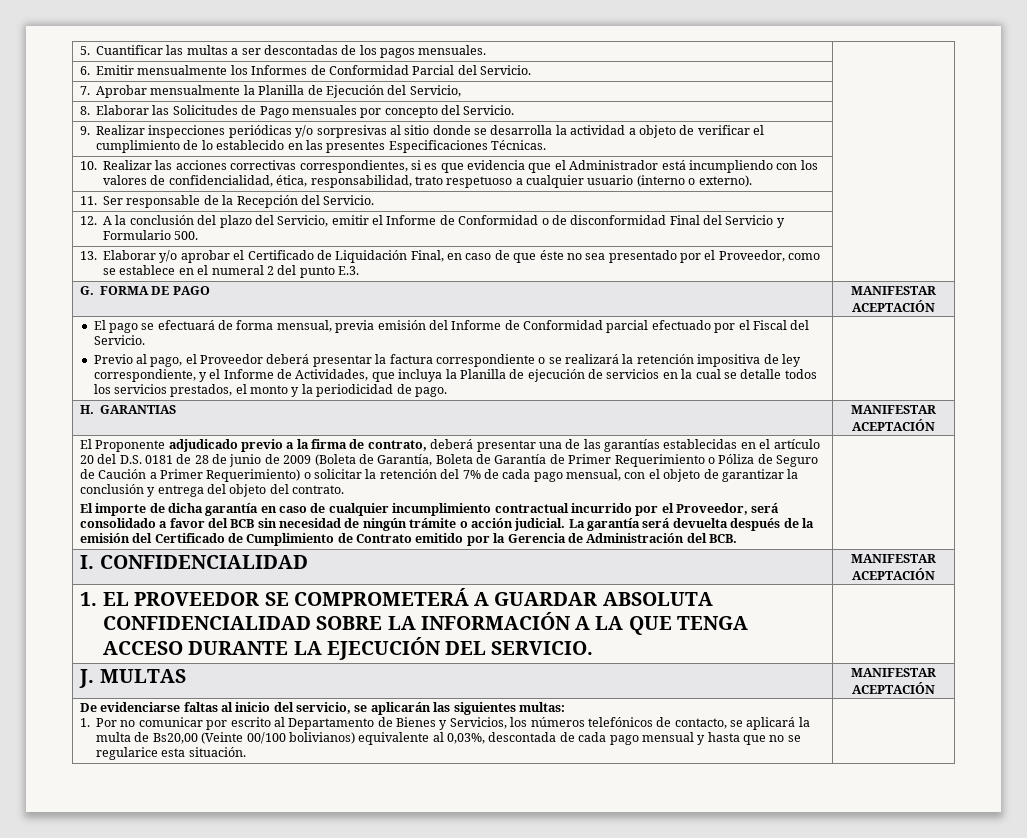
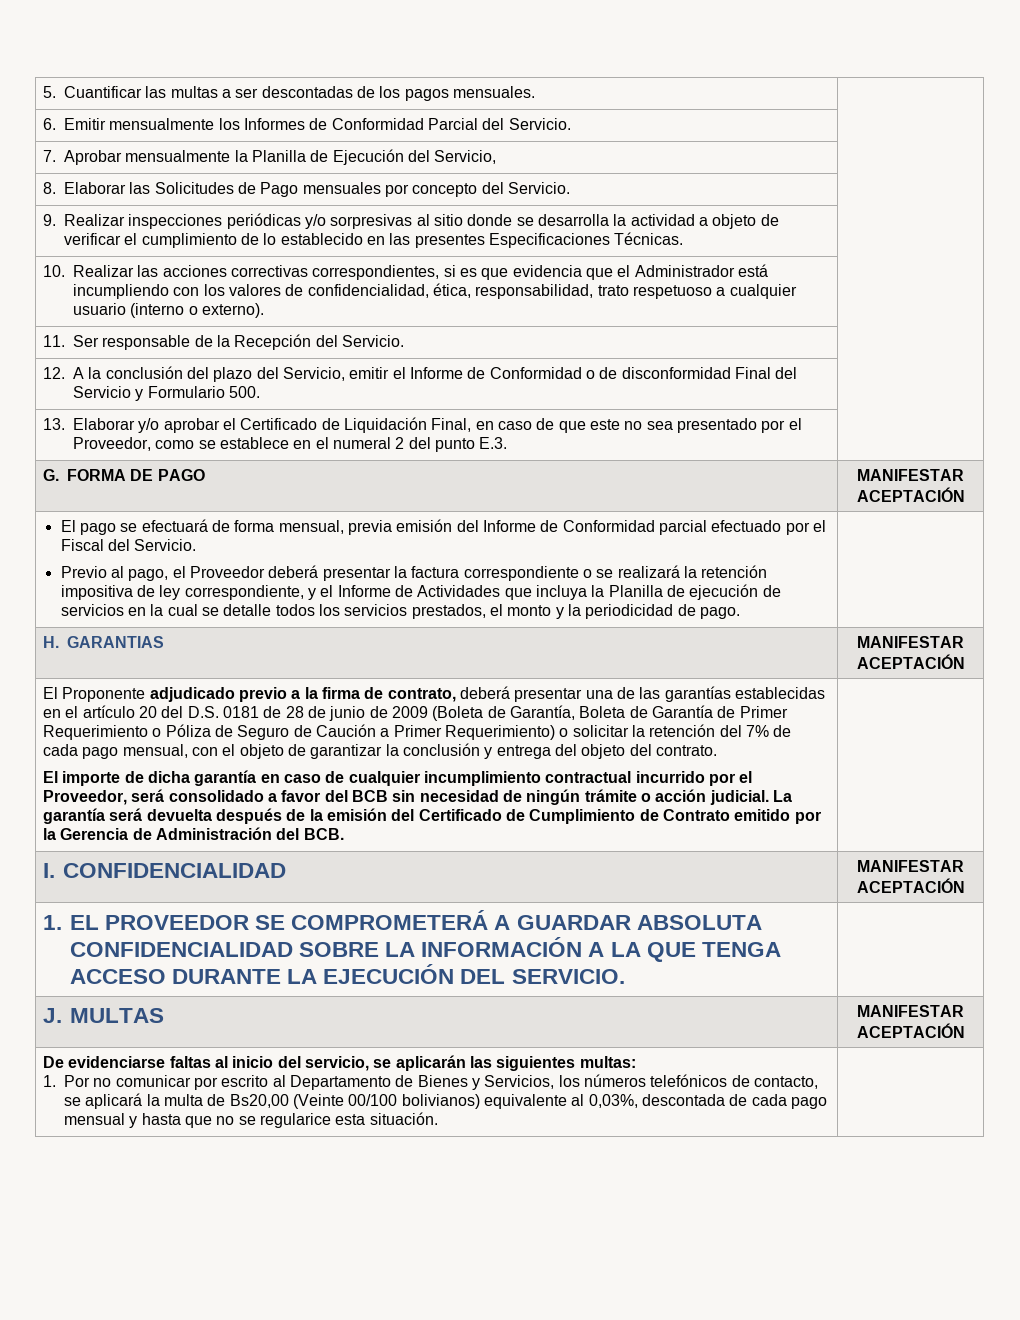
[539,250,564,260] éste -> [589,419,620,430] este
[295,369,369,381] Actividades, -> [417,585,501,597] Actividades

